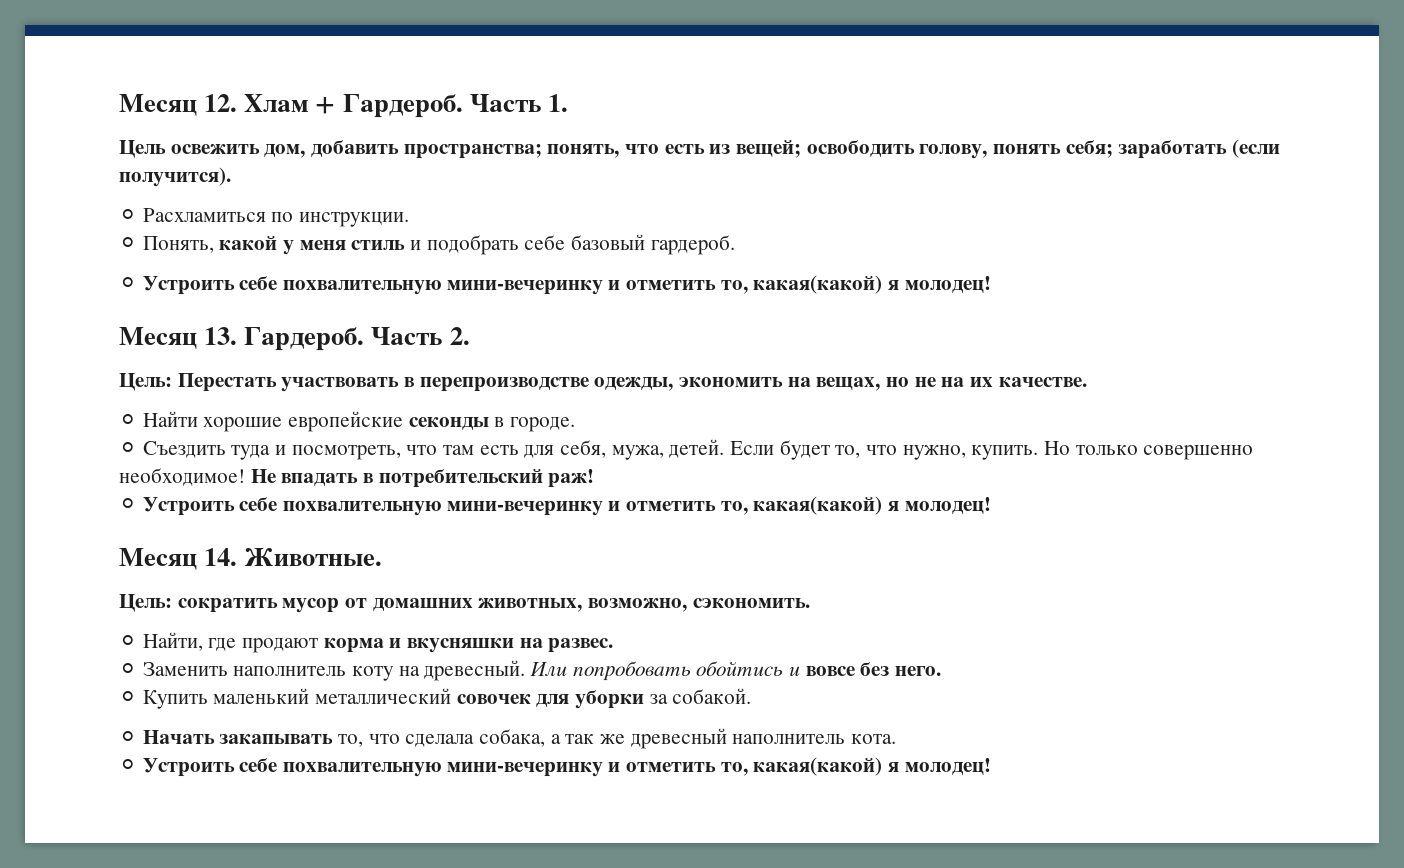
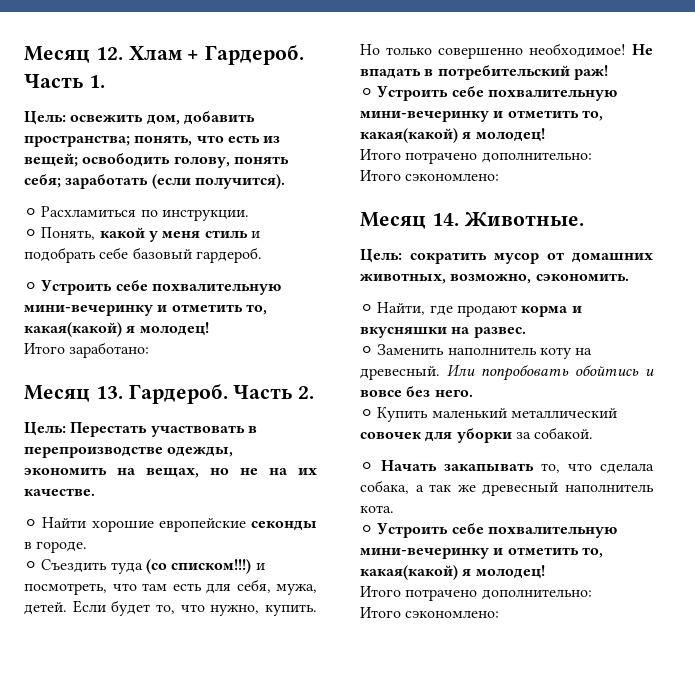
[119,140,166,158] Цель -> [24,111,66,125] Цель:
(991, 285) none -> [24,342,150,358] // Итого заработано:
(271, 452) none -> [145,559,252,574] (со списком!!!)
(991, 506) none -> [360,149,592,164] [360,170,500,181] // Итого потрачено дополнительно: // Итого сэкономлено:
(991, 767) none -> [360,586,592,601] [360,607,500,618] // Итого потрачено дополнительно: // Итого сэкономлено:

